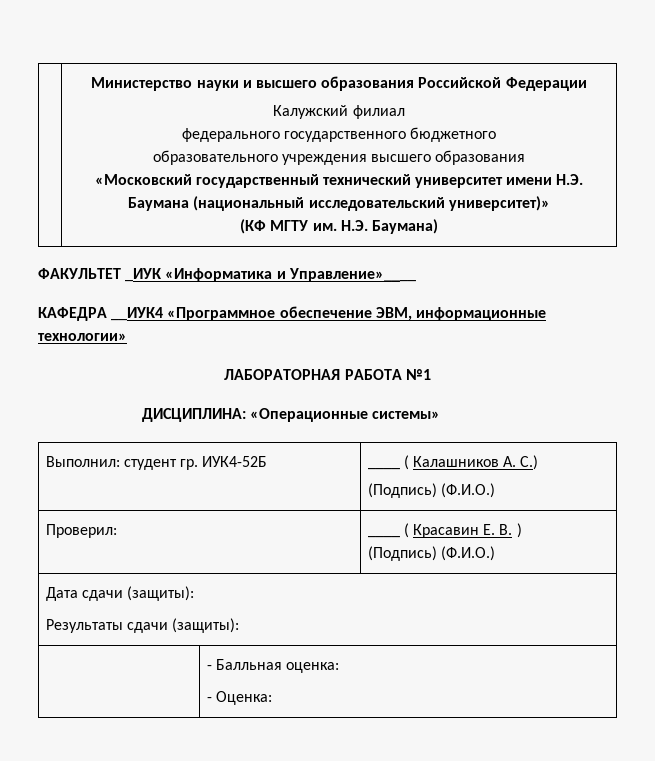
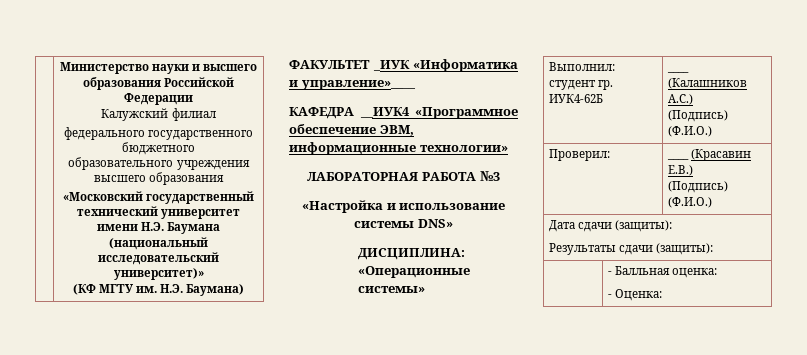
[288,268,416,282] Управление»____ -> [301,80,416,90] управление»____
[405,369,431,380] №1 -> [479,171,500,181] [301,200,506,213] [354,219,453,228] №3 // «Настройка и использование системы DNS»
[202,456,268,467] [367,455,539,470] ИУК4-52Б | ____ ( Калашников А. С.) -> [548,94,603,103] [666,71,689,73] [667,78,747,89] [667,94,693,105] ИУК4-62Б | ____ (Калашников А.С.)
[403,523,522,538] ( Красавин Е. В. ) -> [691,149,752,161] [667,165,693,176] (Красавин Е.В.)

